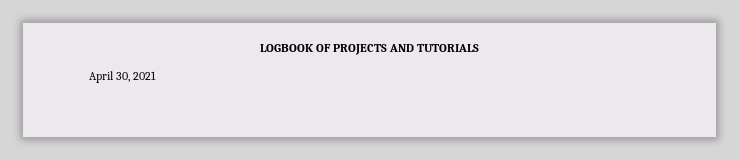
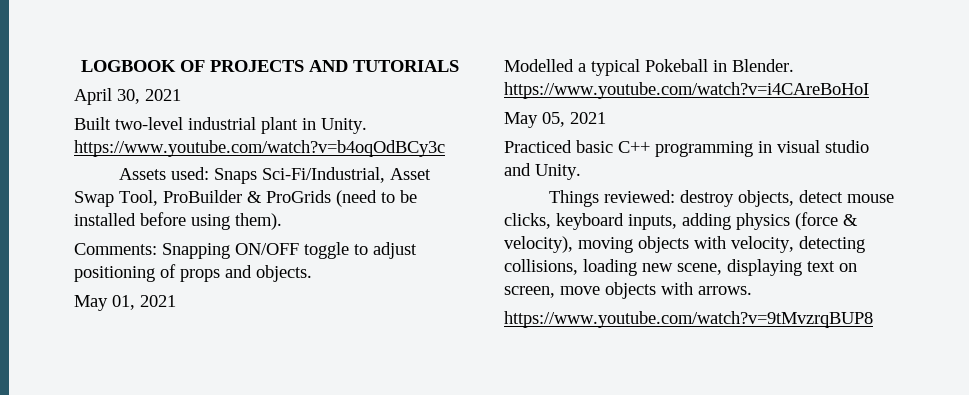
(157, 75) none -> [74,117,367,134] [74,140,445,157] [119,167,432,184] [74,190,417,207] [74,212,282,230] [74,242,417,259] [74,264,312,282] [74,295,176,311] [504,59,794,76] [504,82,869,99] [504,112,606,128] [504,140,869,157] [504,163,581,180] [549,190,895,207] [504,212,858,230] [504,236,865,253] [504,259,857,276] [504,282,752,299] [504,311,873,328] // Built two-level industrial plant in Unity. https://www.youtube.com/watch?v=b4oqOdBCy3c // Assets used: Snaps Sci-Fi/Industrial, Asset Swap Tool, ProBuilder & ProGrids (need to be installed before using them). // Comments: Snapping ON/OFF toggle to adjust positioning of props and objects. // May 01, 2021 // Modelled a typical Pokeball in Blender. https://www.youtube.com/watch?v=i4CAreBoHoI // May 05, 2021 // Practiced basic C++ programming in visual studio and Unity. // Things reviewed: destroy objects, detect mouse clicks, keyboard inputs, adding physics (force & velocity), moving objects with velocity, detecting collisions, loading new scene, displaying text on screen, move objects with arrows. // https://www.youtube.com/watch?v=9tMvzrqBUP8

